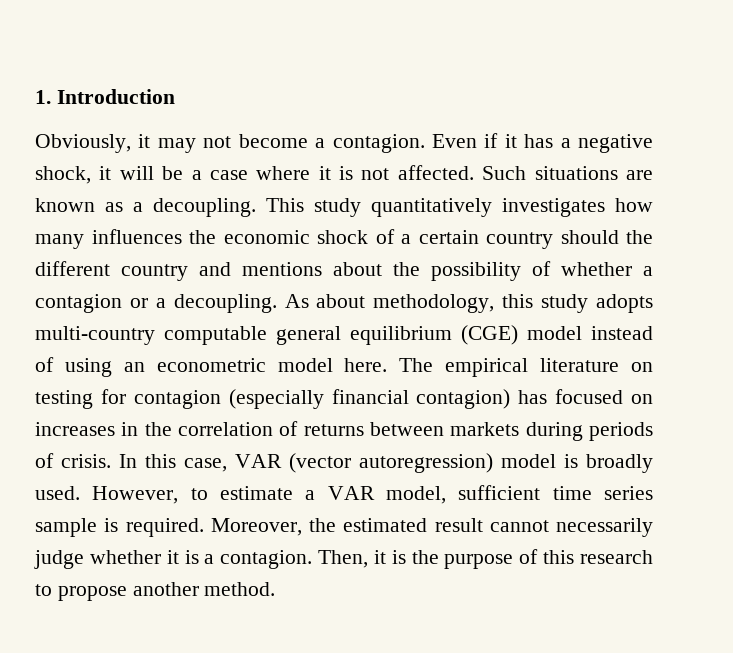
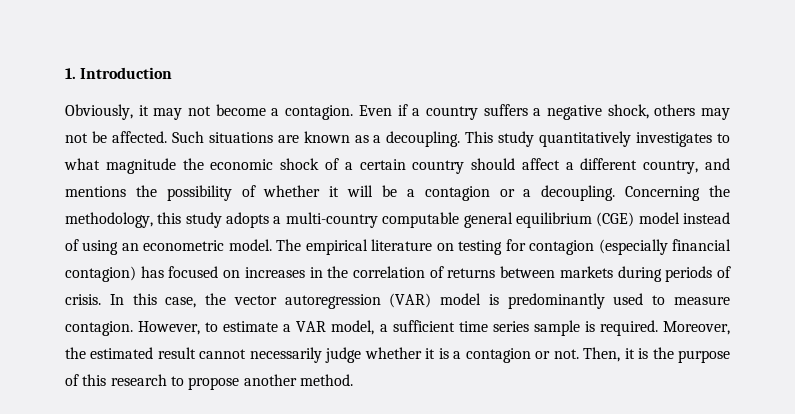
[504,134,653,153] [35,166,390,184] it has a negative shock, it will be a case where it is not -> [412,104,730,120] [65,131,107,143] a country suffers a negative shock, others may not be
[615,198,653,212] [35,229,182,249] how many influences -> [717,133,731,143] [64,158,176,174] to what magnitude
[626,230,653,244] [35,261,188,281] the different country -> [521,158,699,174] affect a different country,
[333,262,382,276] about -> (126, 191) none
(632, 269) none -> [329,185,397,197] it will be
[284,294,366,308] As about -> [625,185,730,201] Concerning the
(654, 303) none -> [273,216,282,224] a
[277,358,388,372] model here. -> [228,239,272,251] model.
[235,453,653,473] [35,486,80,500] VAR (vector autoregression) model is broadly used. -> [205,293,730,309] [65,321,133,336] the vector autoregression (VAR) model is predominantly used to measure contagion.
(446, 495) none -> [379,324,388,332] a
[220,550,313,569] contagion. -> [465,348,579,363] contagion or not.

